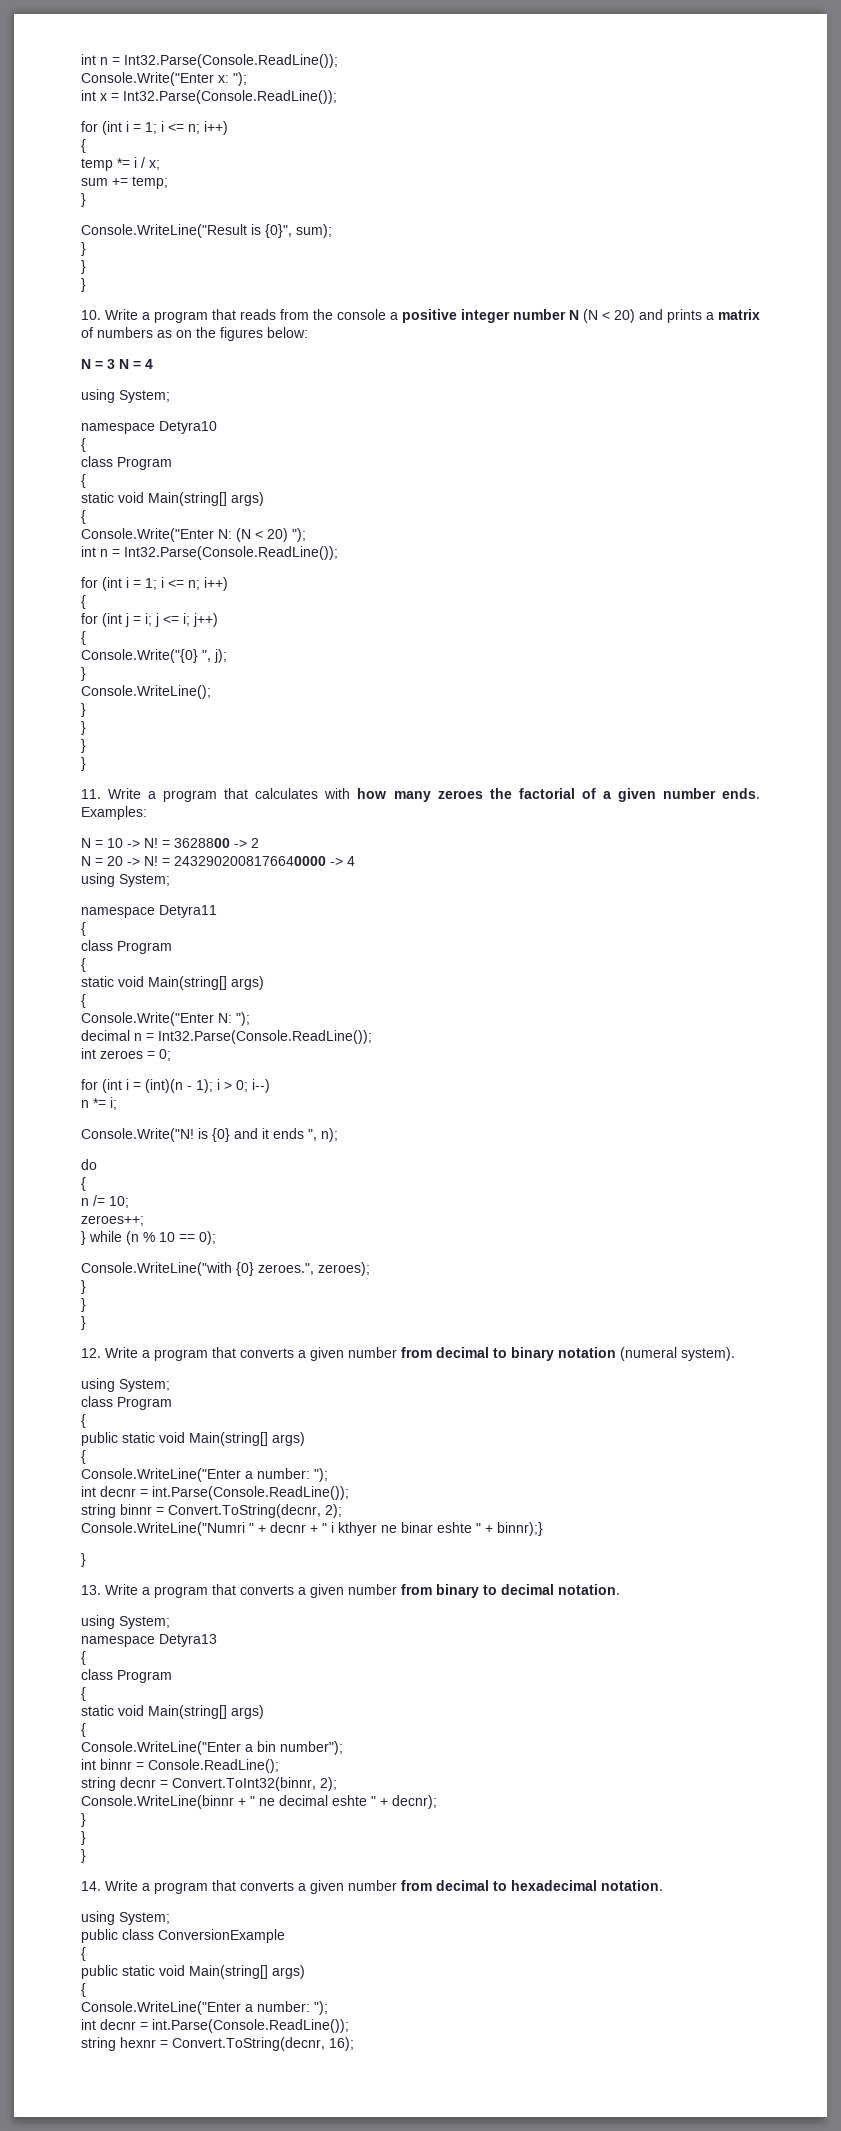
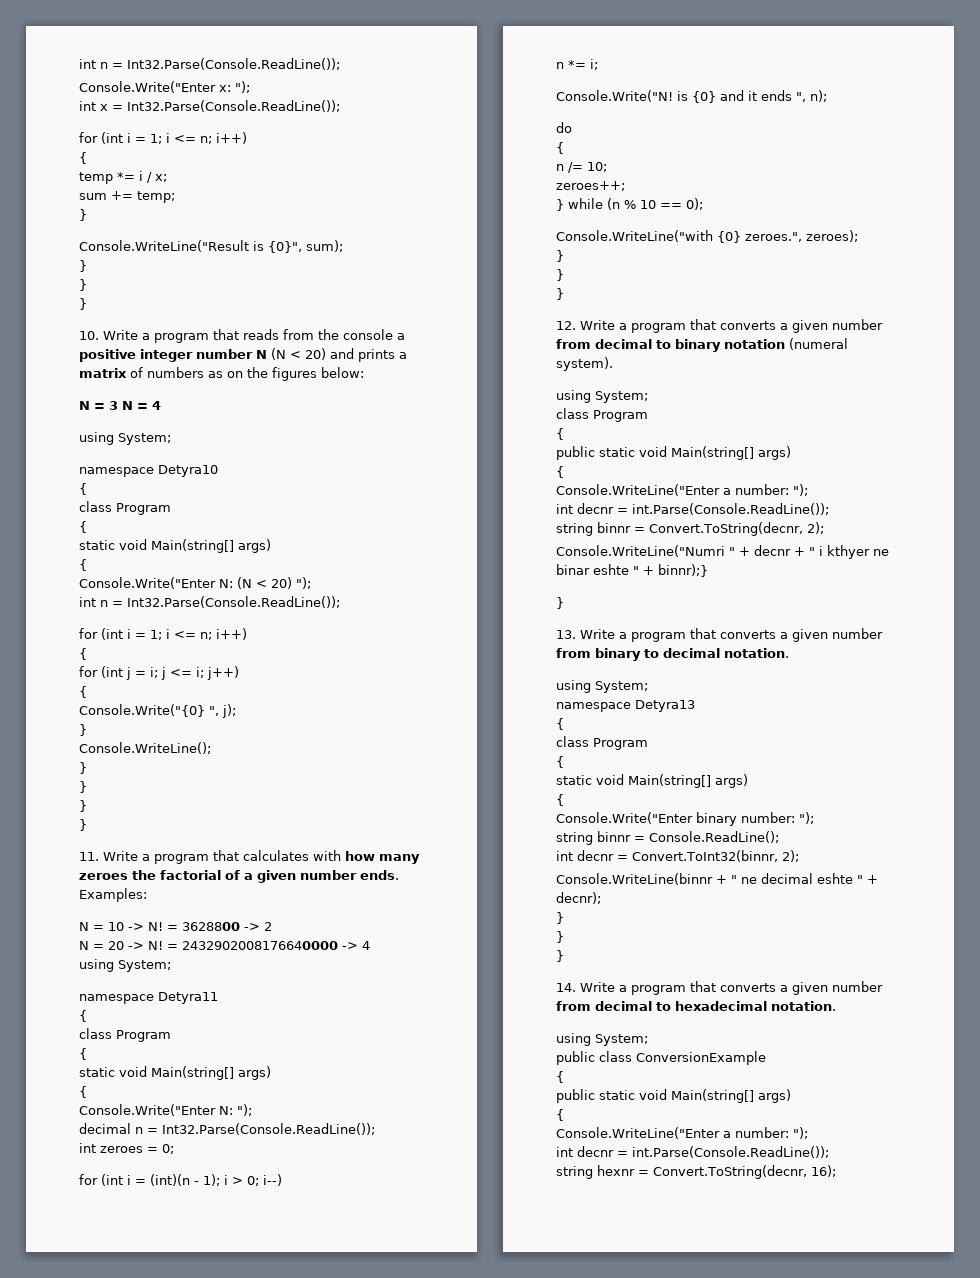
[81,1741,343,1755] [81,1759,96,1770] Console.WriteLine("Enter a bin number"); // int -> [556,812,814,826] [556,832,593,845] Console.Write("Enter binary number: "); // string
[81,1777,116,1791] string -> [556,851,573,861] int

